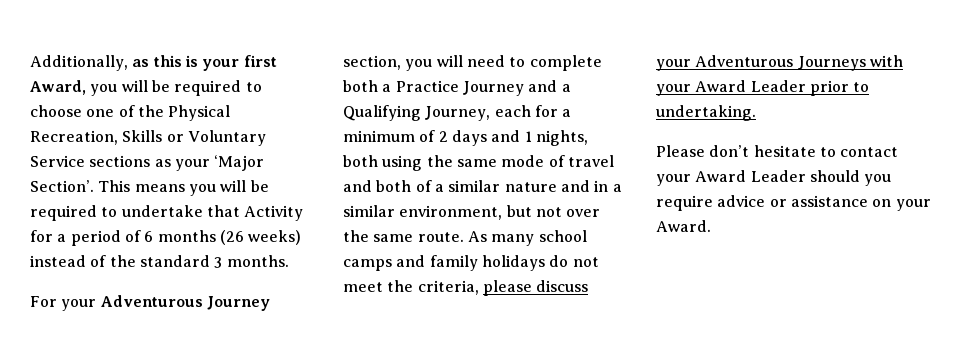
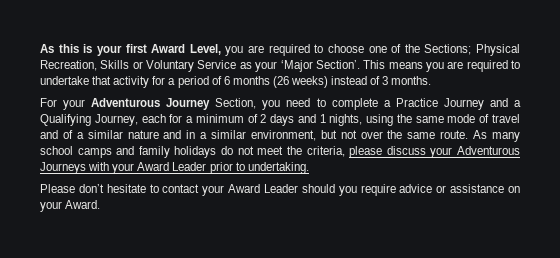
[30,55,150,71] Additionally, as -> [40,44,54,53] As
[30,80,170,96] Award, you will be -> [151,44,264,56] Award Level, you are
(164, 111) none -> [424,44,472,55] Sections;
[89,155,151,167] sections -> (237, 64) none
[220,180,269,192] will be -> [447,61,464,69] are
[244,205,304,221] Activity -> [113,76,150,88] activity
[109,255,210,267] the standard -> (381, 80) none
[343,55,463,71] section, you will -> [215,98,281,110] Section, you
[343,80,378,92] both -> (378, 104) none
[343,155,378,167] both -> (363, 120) none
[376,180,412,192] both -> (58, 134) none

